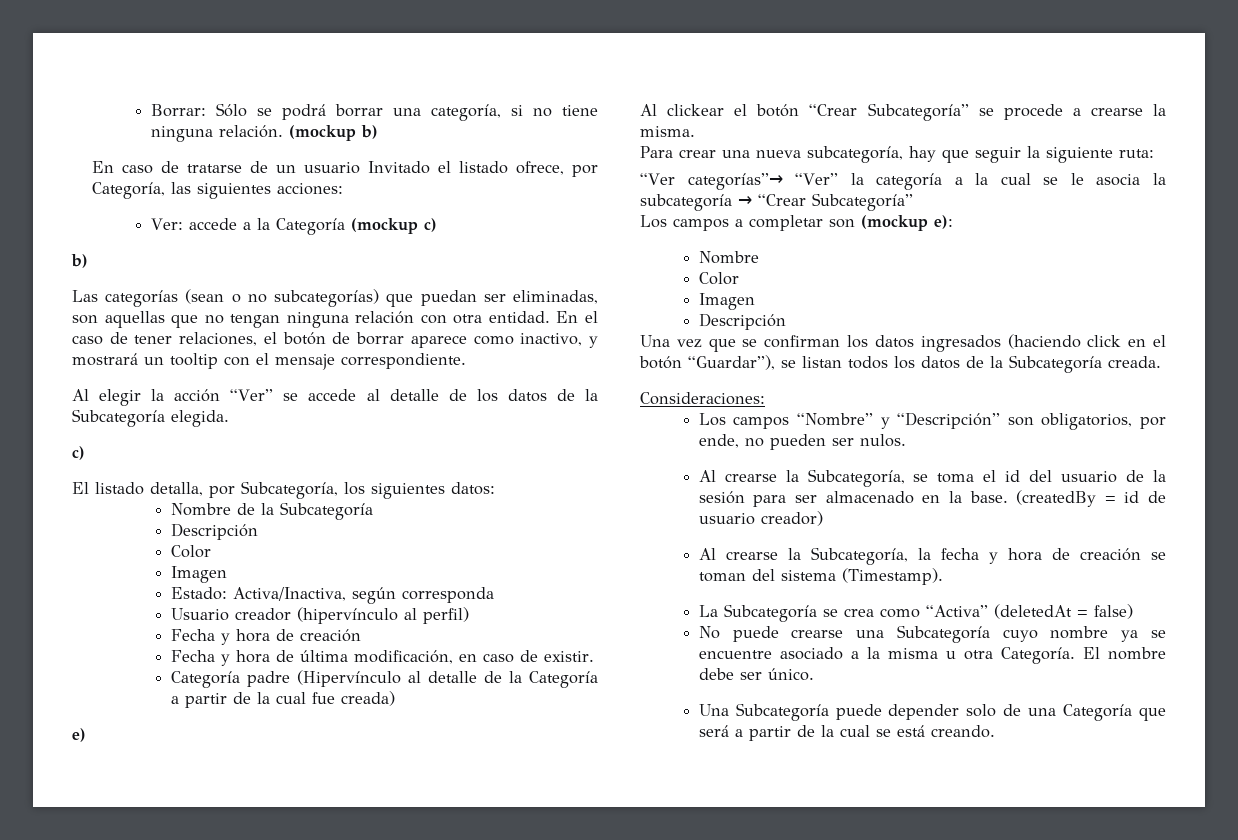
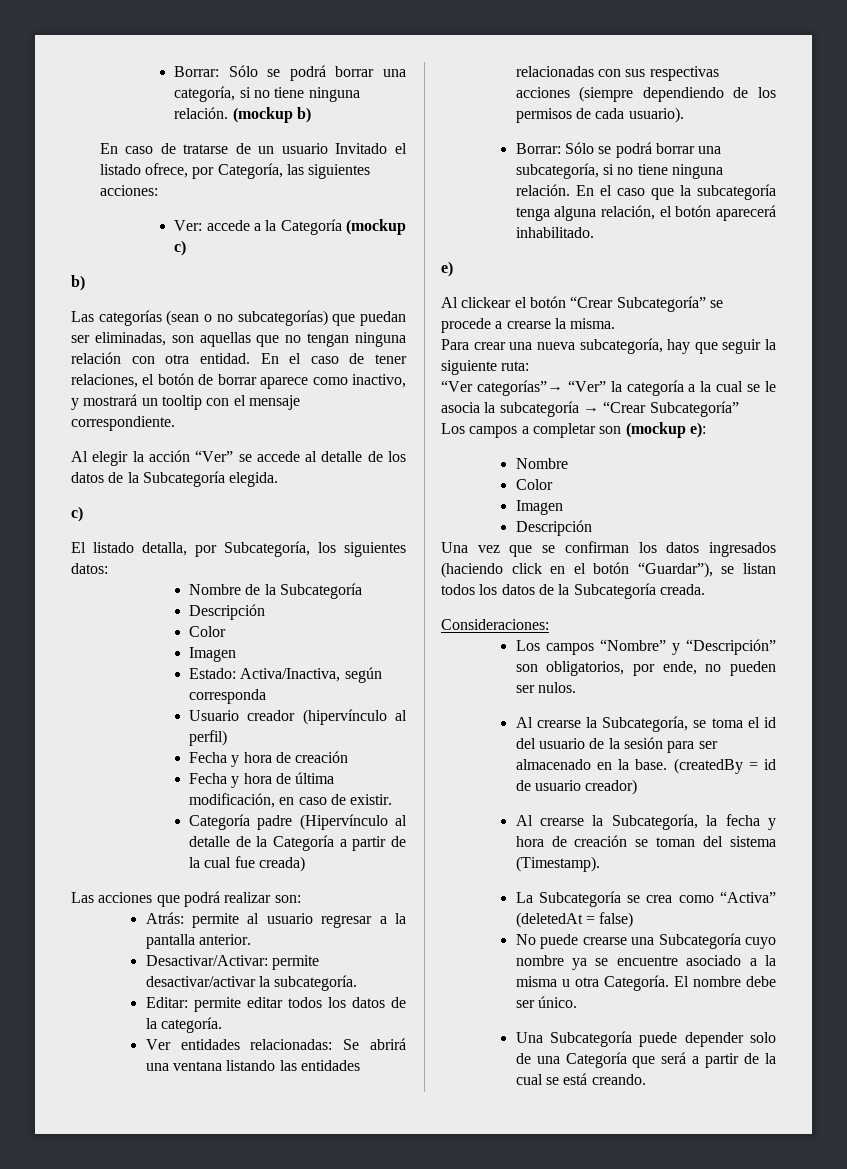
(396, 698) none -> [71,891,301,907] [145,912,406,928] [145,934,251,949] [145,955,319,970] [145,975,358,991] [145,997,407,1012] [145,1017,222,1033] [145,1038,407,1050] [145,1060,360,1071] [515,66,719,81] [515,86,777,102] [515,107,684,123] [515,142,722,158] [515,163,723,179] [515,184,776,200] [515,205,776,221] [515,227,594,238] // Las acciones que podrá realizar son: // Atrás: permite al usuario regresar a la pantalla anterior. // Desactivar/Activar: permite desactivar/activar la subcategoría. // Editar: permite editar todos los datos de la categoría. // Ver entidades relacionadas: Se abrirá una ventana listando las entidades relacionadas con sus respectivas acciones (siempre dependiendo de los permisos de cada usuario). // Borrar: Sólo se podrá borrar una subcategoría, si no tiene ninguna relación. En el caso que la subcategoría tenga alguna relación, el botón aparecerá inhabilitado.

